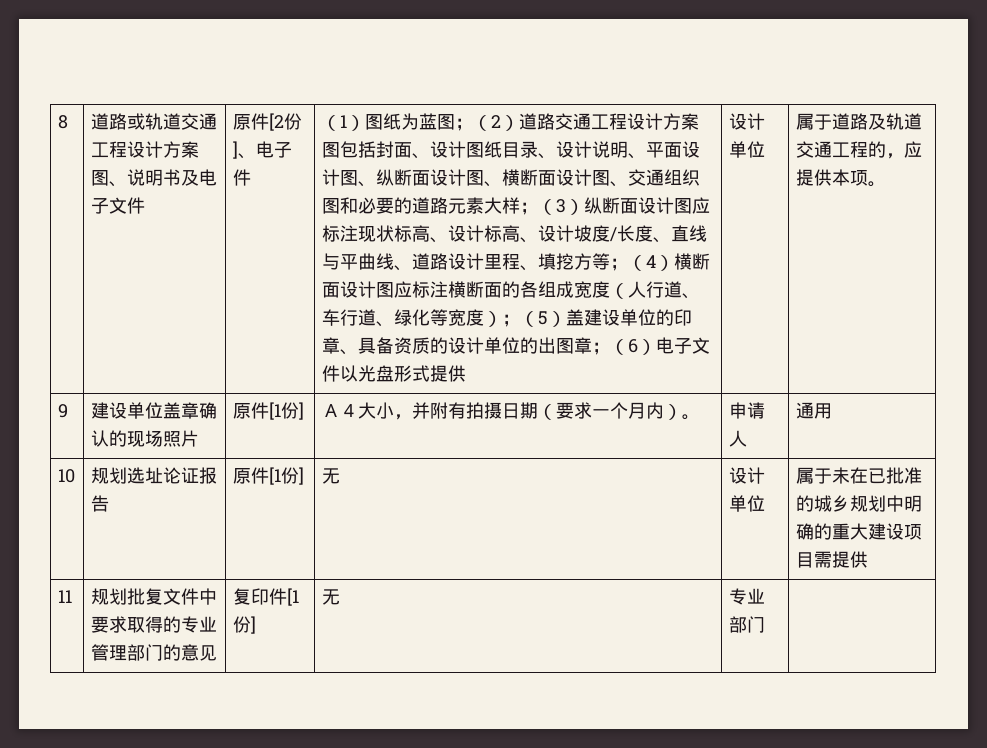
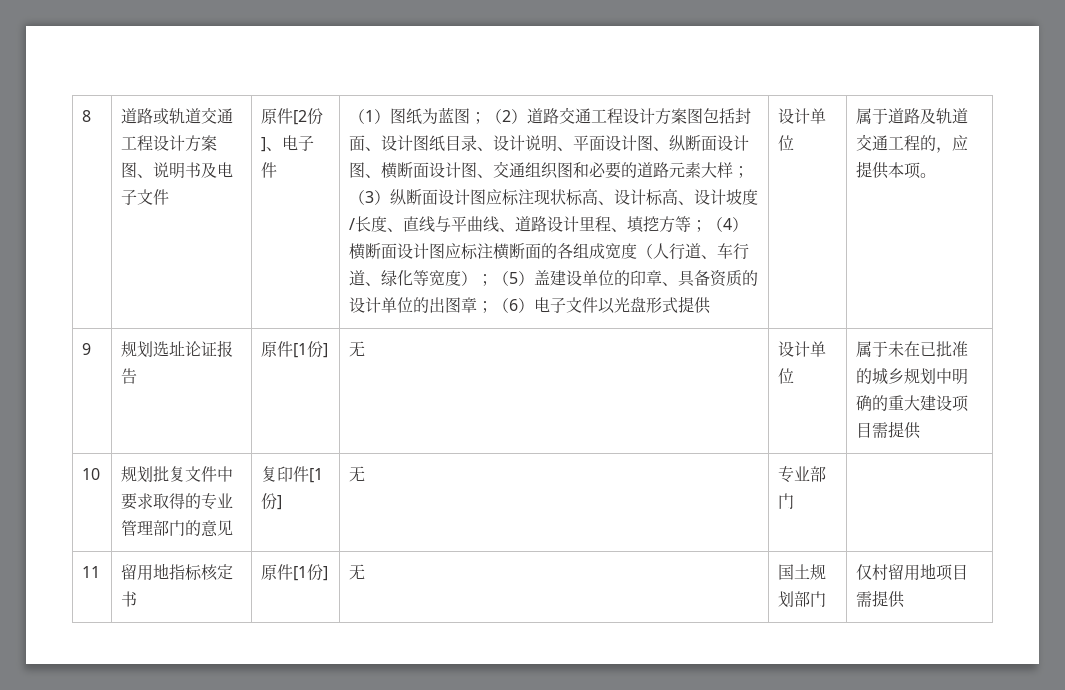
[90,402,217,419] [90,430,199,447] [232,402,304,420] [321,402,700,420] [728,402,765,419] [728,430,747,447] [795,402,832,419] [57,469,75,483] | 建设单位盖章确认的现场照片 | 原件[1份] | Ａ４大小，并附有拍摄日期（要求一个月内）。 | 申请人 | 通用 // 10 -> (92, 349) none
[57,590,72,603] 11 -> [82,468,101,480] 10
(765, 624) none -> [82,566,101,578] [121,563,234,581] [121,591,138,607] [261,564,329,581] [349,564,366,580] [778,564,827,580] [778,591,827,608] [856,563,969,581] [856,590,906,608] // 11 | 留用地指标核定书 | 原件[1份] | 无 | 国土规划部门 | 仅村留用地项目需提供

